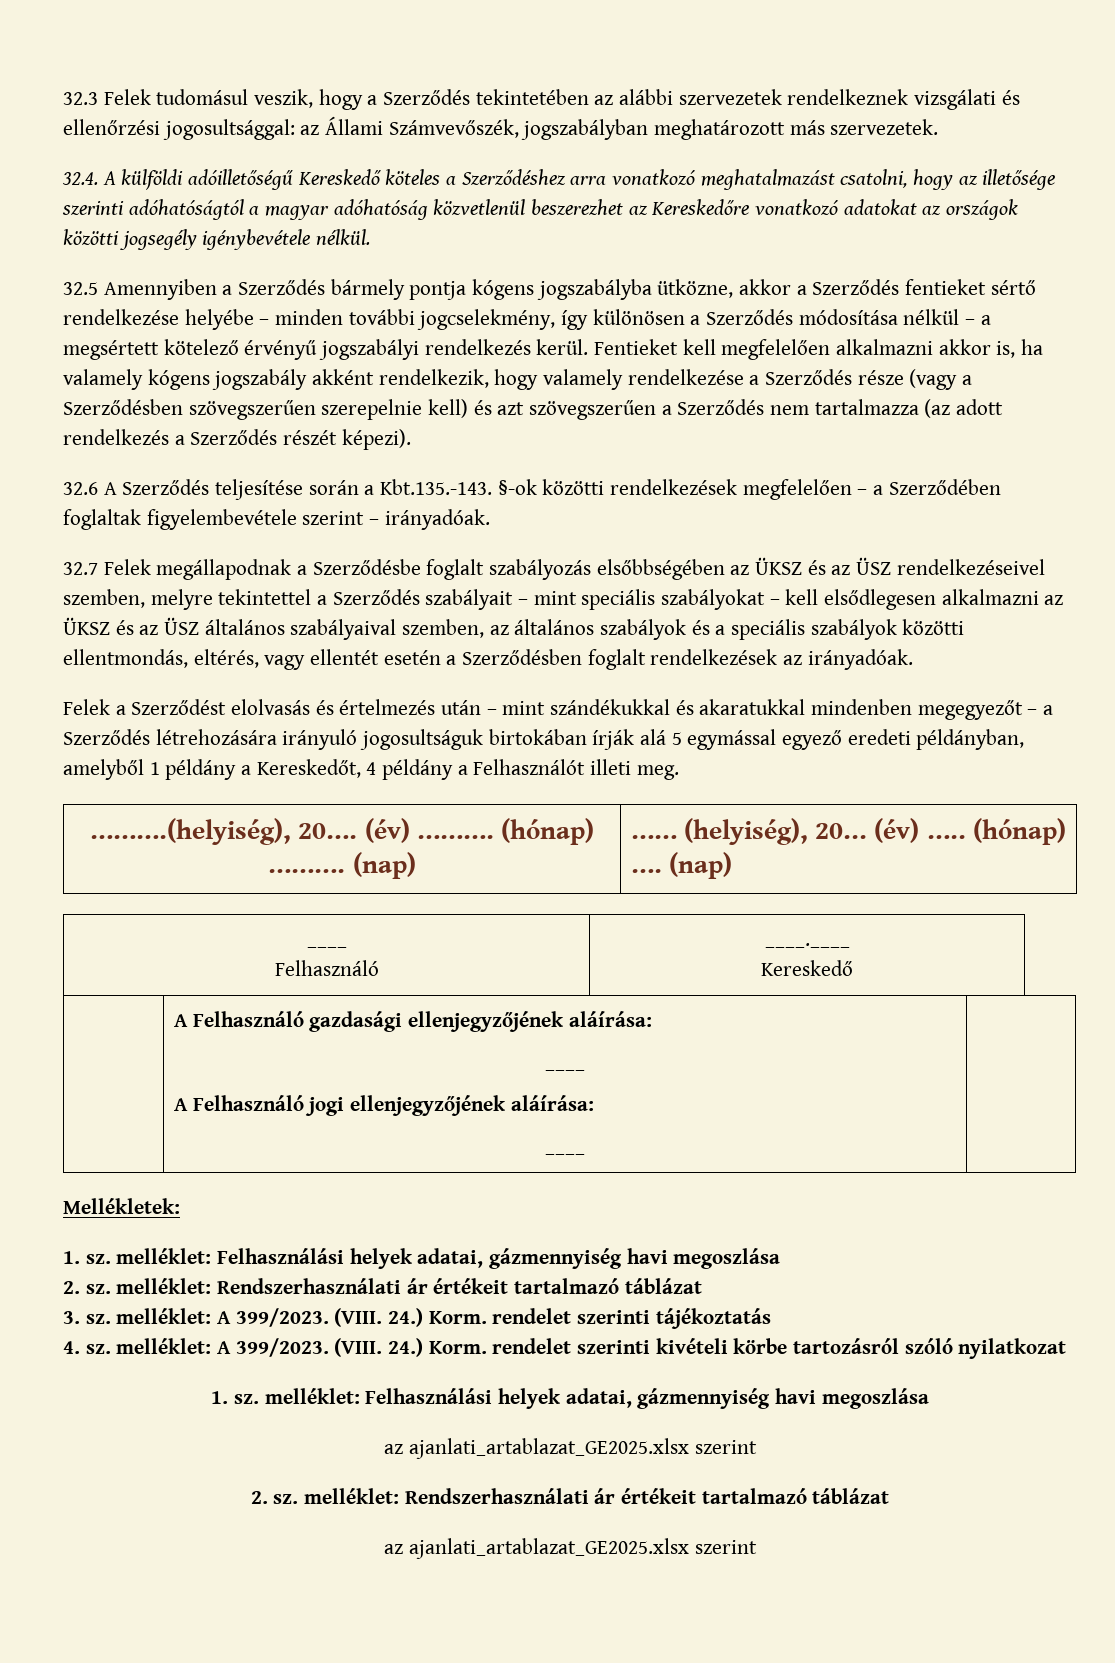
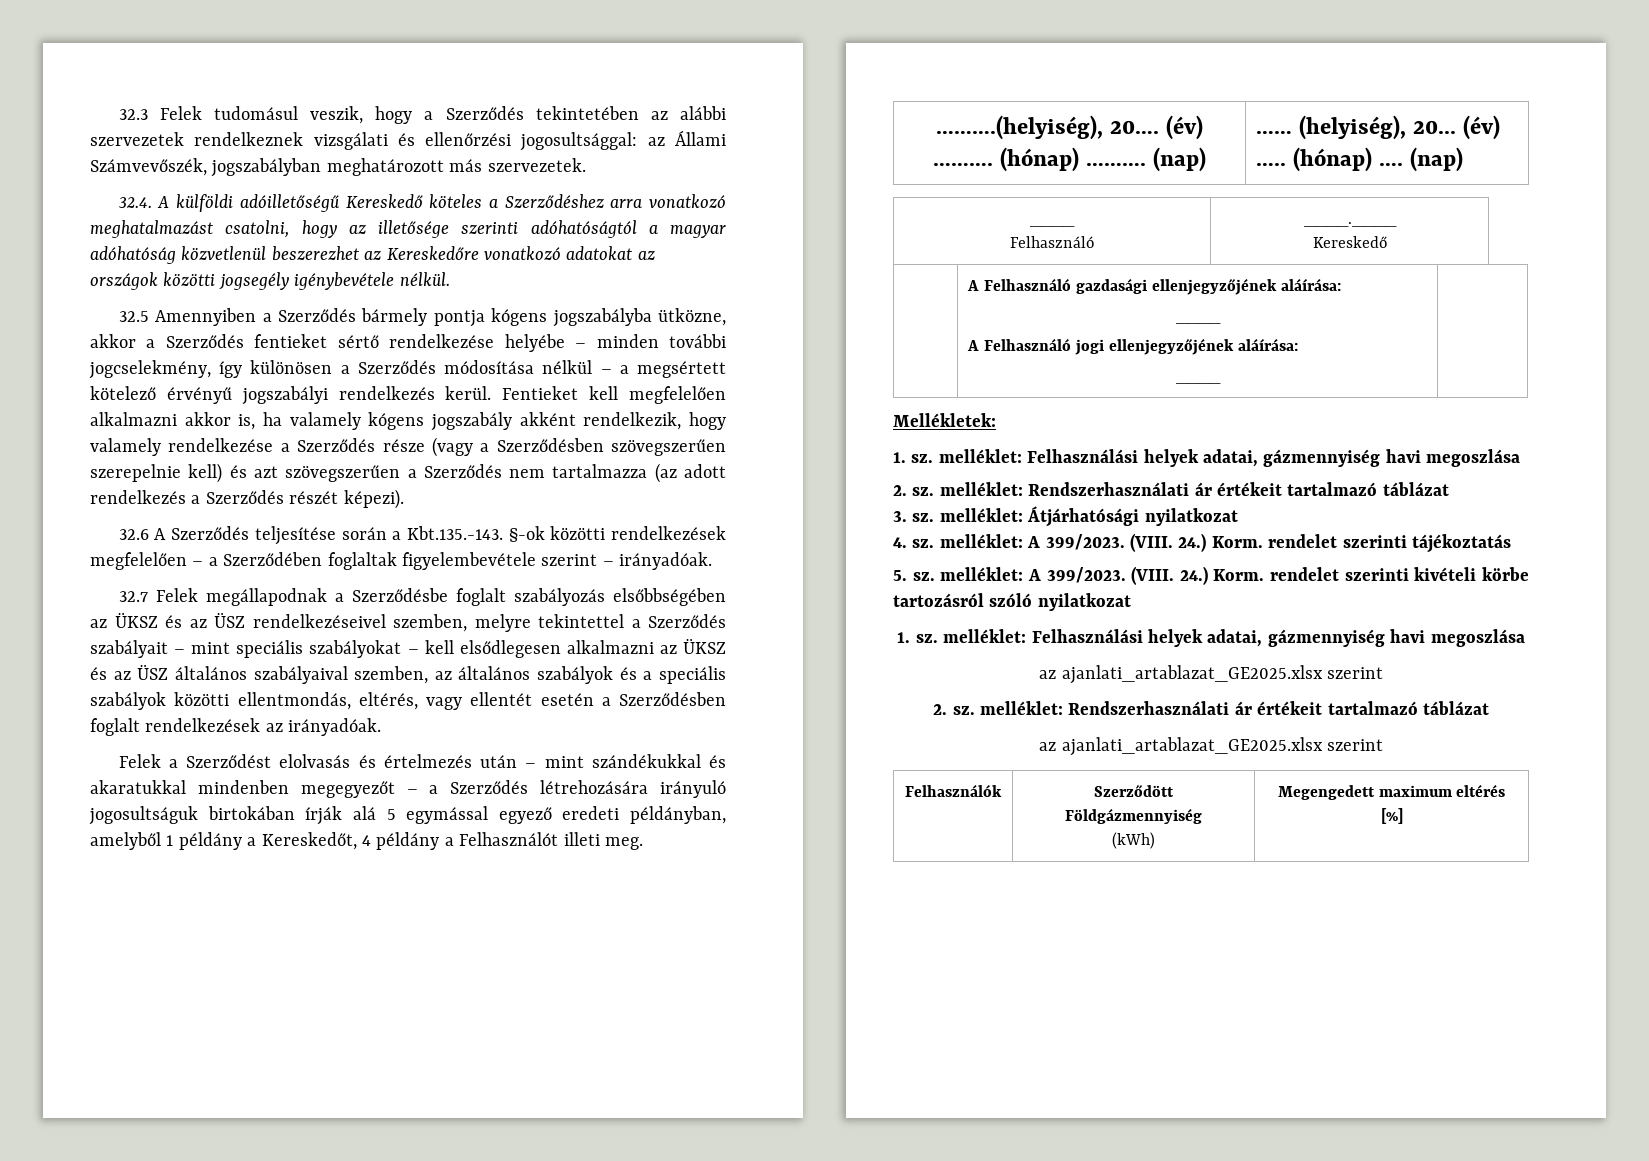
(212, 1316) none -> [1027,506,1238,527] [893,534,1023,548] Átjárhatósági nyilatkozat // 4. sz. melléklet:
[63,1341,80,1354] 4. -> [893,570,907,581] 5.
(757, 1547) none -> [905,784,1002,797] [1094,785,1174,797] [1065,808,1202,824] [1112,832,1155,849] [1277,784,1506,800] [1380,808,1403,824] // Felhasználók | Szerződött Földgázmennyiség // (kWh) | Megengedett maximum eltérés [%]

